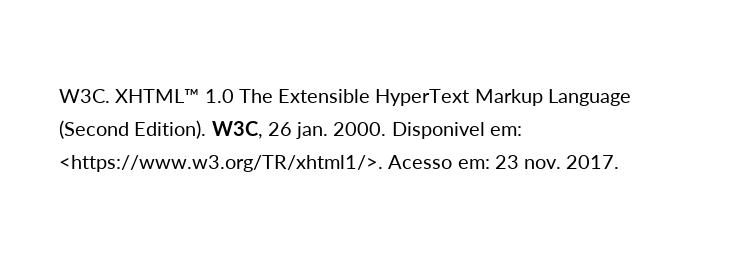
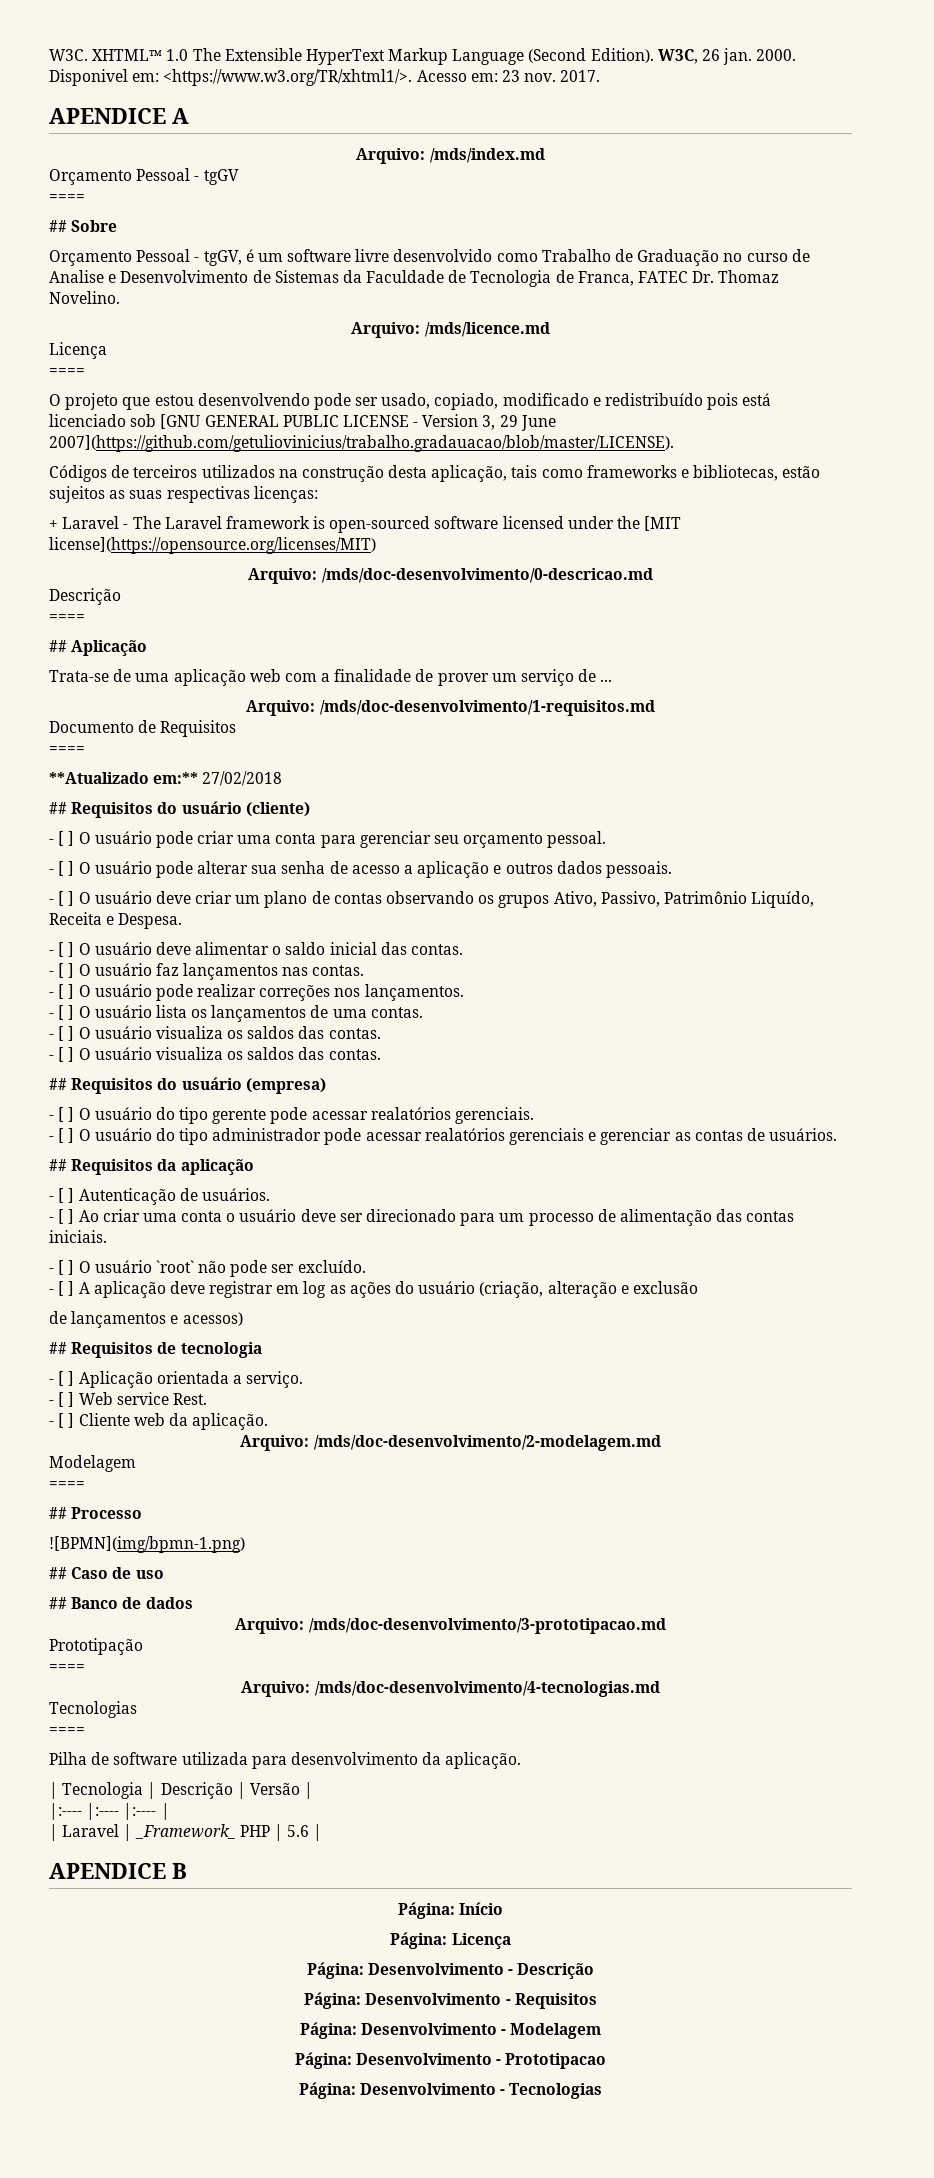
(620, 162) none -> [49,108,189,124] [356,148,545,164] [49,168,239,185] [49,194,85,202] [49,220,118,232] [49,249,810,266] [49,270,780,287] [49,291,120,304] [351,322,550,338] [49,342,107,359] [49,368,85,376] [49,393,772,410] [49,414,556,431] [49,435,674,452] [49,465,821,482] [49,486,318,503] [49,516,682,533] [49,537,376,554] [248,568,653,584] [49,588,121,605] [49,614,85,622] [49,640,148,657] [49,669,613,686] [246,700,655,716] [49,720,237,737] [49,746,85,754] [49,771,283,786] [49,801,310,818] [49,831,607,848] [49,861,672,878] [49,891,815,908] [49,912,183,929] [49,942,464,957] [49,963,365,980] [49,984,464,1001] [49,1005,423,1022] [49,1026,381,1041] [49,1047,381,1062] [49,1077,326,1094] [49,1107,535,1124] [49,1128,838,1145] [49,1159,254,1176] [49,1188,270,1205] [49,1209,795,1226] [49,1230,107,1243] [49,1260,366,1277] [49,1281,698,1298] [49,1311,243,1328] [49,1342,262,1358] [49,1371,304,1388] [49,1392,207,1407] [49,1413,269,1430] [240,1435,661,1451] [49,1455,136,1472] [49,1481,85,1489] [49,1507,143,1519] [49,1536,245,1553] [49,1567,164,1579] [49,1597,193,1609] [235,1618,666,1634] [49,1638,143,1655] [49,1664,85,1672] [241,1681,660,1697] [49,1701,137,1718] [49,1727,85,1735] [49,1752,522,1769] [49,1782,314,1799] [49,1803,170,1820] [49,1824,323,1841] [49,1863,187,1879] [397,1902,504,1919] [390,1932,511,1950] [306,1962,595,1980] [304,1992,597,2009] [299,2022,602,2039] [294,2052,607,2069] [298,2082,603,2099] // APENDICE A // Arquivo: /mds/index.md // Orçamento Pessoal - tgGV // ==== // ## Sobre // Orçamento Pessoal - tgGV, é um software livre desenvolvido como Trabalho de Graduação no curso de Analise e Desenvolvimento de Sistemas da Faculdade de Tecnologia de Franca, FATEC Dr. Thomaz Novelino. // Arquivo: /mds/licence.md // Licença // ==== // O projeto que estou desenvolvendo pode ser usado, copiado, modificado e redistribuído pois está licenciado sob [GNU GENERAL PUBLIC LICENSE - Version 3, 29 June 2007](https://github.com/getuliovinicius/trabalho.gradauacao/blob/master/LICENSE). // Códigos de terceiros utilizados na construção desta aplicação, tais como frameworks e bibliotecas, estão sujeitos as suas respectivas licenças: // + Laravel - The Laravel framework is open-sourced software licensed under the [MIT license](https://opensource.org/licenses/MIT) // Arquivo: /mds/doc-desenvolvimento/0-descricao.md // Descrição // ==== // ## Aplicação // Trata-se de uma aplicação web com a finalidade de prover um serviço de ... // Arquivo: /mds/doc-desenvolvimento/1-requisitos.md // Documento de Requisitos // ==== // **Atualizado em:** 27/02/2018 // ## Requisitos do usuário (cliente) // - [ ] O usuário pode criar uma conta para gerenciar seu orçamento pessoal. // - [ ] O usuário pode alterar sua senha de acesso a aplicação e outros dados pessoais. // - [ ] O usuário deve criar um plano de contas observando os grupos Ativo, Passivo, Patrimônio Liquído, Receita e Despesa. // - [ ] O usuário deve alimentar o saldo inicial das contas. // - [ ] O usuário faz lançamentos nas contas. // - [ ] O usuário pode realizar correções nos lançamentos. // - [ ] O usuário lista os lançamentos de uma contas. // - [ ] O usuário visualiza os saldos das contas. // - [ ] O usuário visualiza os saldos das contas. // ## Requisitos do usuário (empresa) // - [ ] O usuário do tipo gerente pode acessar realatórios gerenciais. // - [ ] O usuário do tipo administrador pode acessar realatórios gerenciais e gerenciar as contas de usuários. // ## Requisitos da aplicação // - [ ] Autenticação de usuários. // - [ ] Ao criar uma conta o usuário deve ser direcionado para um processo de alimentação das contas iniciais. // - [ ] O usuário `root` não pode ser excluído. // - [ ] A aplicação deve registrar em log as ações do usuário (criação, alteração e exclusão // de lançamentos e acessos) // ## Requisitos de tecnologia // - [ ] Aplicação orientada a serviço. // - [ ] Web service Rest. // - [ ] Cliente web da aplicação. // Arquivo: /mds/doc-desenvolvimento/2-modelagem.md // Modelagem // ==== // ## Processo // ![BPMN](img/bpmn-1.png) // ## Caso de uso // ## Banco de dados // Arquivo: /mds/doc-desenvolvimento/3-prototipacao.md // Prototipação // ==== // Arquivo: /mds/doc-desenvolvimento/4-tecnologias.md // Tecnologias // ==== // Pilha de software utilizada para desenvolvimento da aplicação. // | Tecnologia | Descrição | Versão | // |:---- |:---- |:---- | // | Laravel | _Framework_ PHP | 5.6 | // APENDICE B // Página: Início // Página: Licença // Página: Desenvolvimento - Descrição // Página: Desenvolvimento - Requisitos // Página: Desenvolvimento - Modelagem // Página: Desenvolvimento - Prototipacao // Página: Desenvolvimento - Tecnologias

